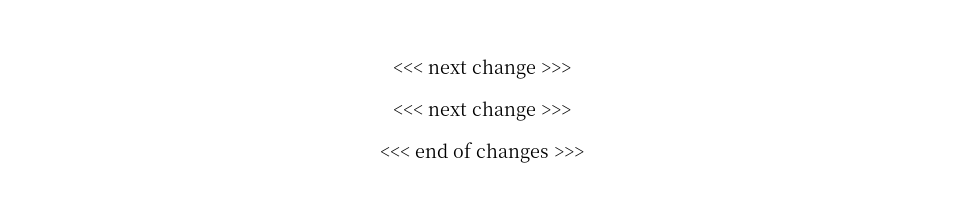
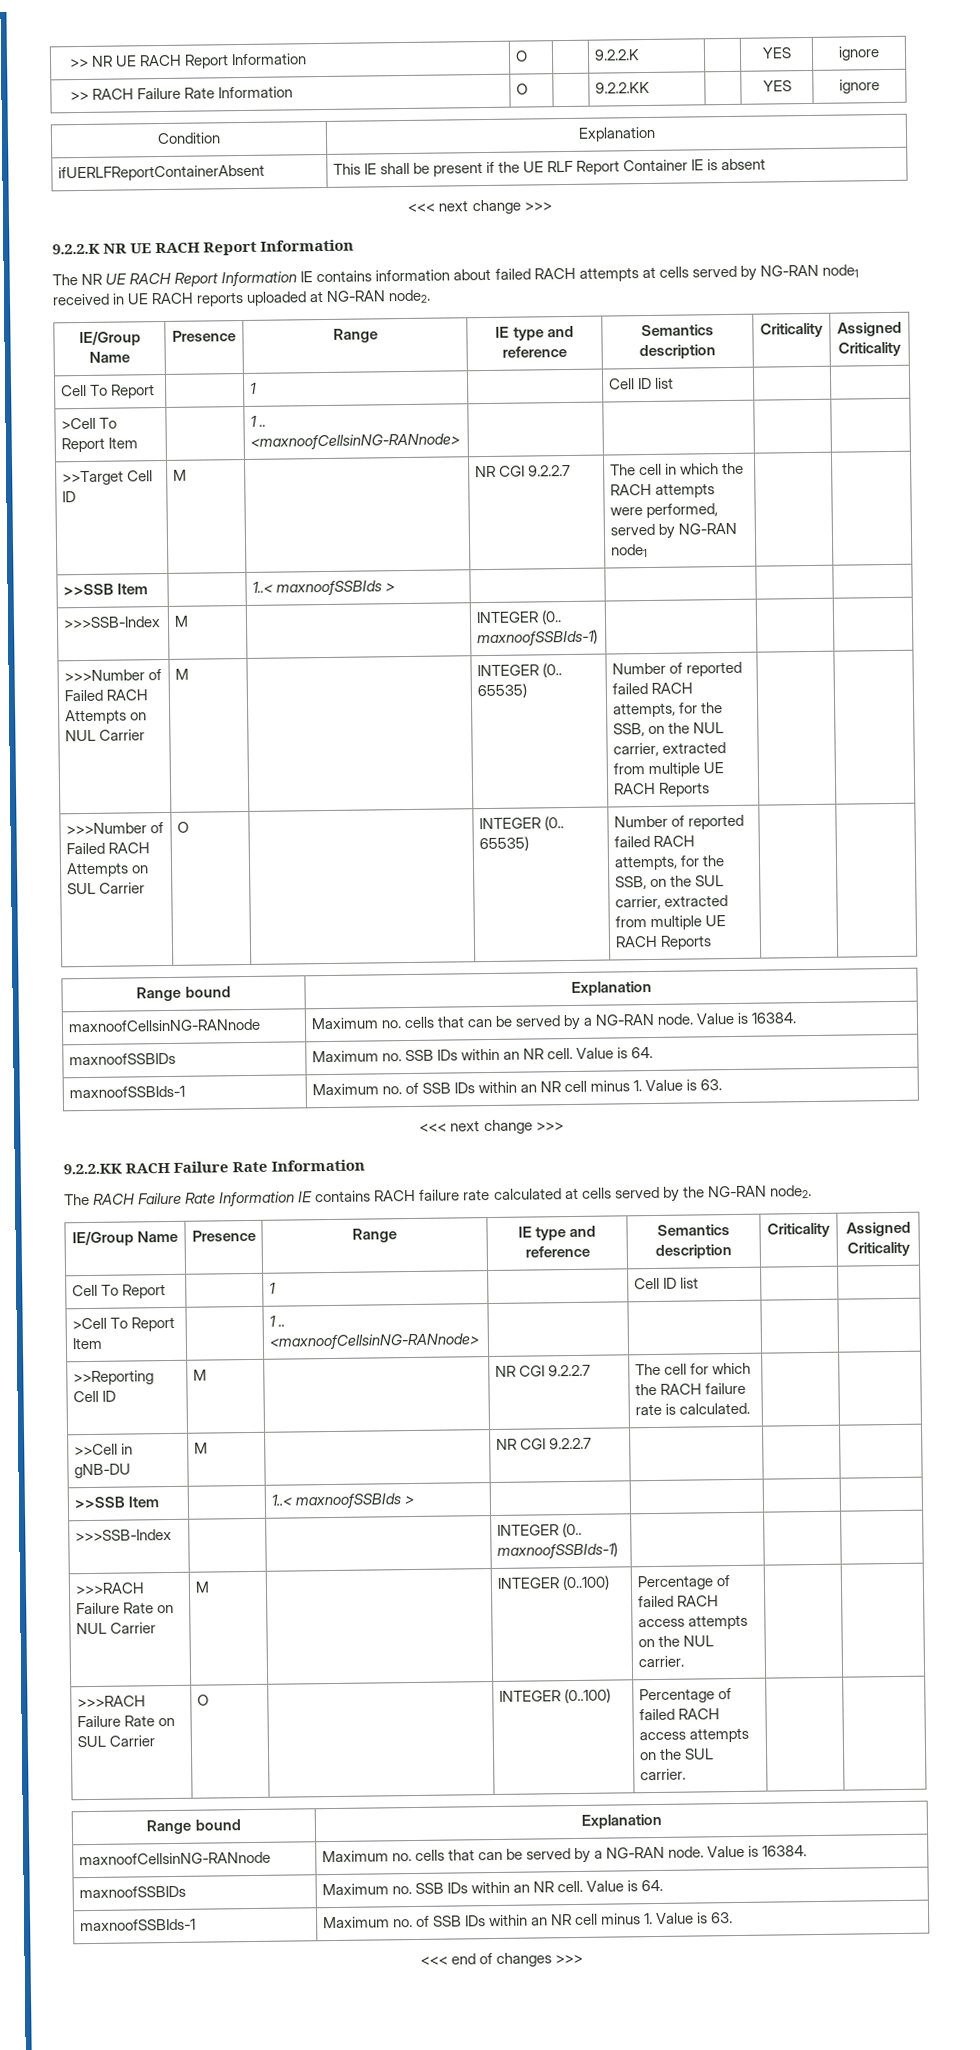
[393,59,571,79] [393,101,571,121] <<< next change >>> // <<< next change >>> -> [69,53,308,69] [514,50,528,62] [593,49,640,61] [761,47,792,59] [838,46,880,61] [70,86,294,101] [515,83,528,95] [594,81,650,94] [762,80,792,92] [839,79,880,94] [157,132,221,145] [577,126,656,142] [57,164,265,182] [332,158,767,177] [407,199,552,215] [52,239,355,256] [52,264,859,287] [52,289,432,307] [78,330,141,347] [89,351,130,363] [172,330,236,342] [332,328,378,343] [495,325,574,341] [502,345,567,358] [641,324,714,337] [639,344,716,360] [760,322,823,338] [837,321,902,337] [838,341,901,357] [60,384,155,399] [249,382,257,394] [607,377,674,390] [60,417,117,430] [60,437,138,453] [249,415,266,427] [249,433,460,450] [61,470,153,486] [61,491,76,503] [172,469,187,481] [474,464,571,478] [609,462,744,476] [609,483,715,498] [609,503,718,519] [609,522,737,539] [610,544,648,558] [62,583,148,596] [251,580,395,596] [62,616,161,629] [173,615,189,627] [475,610,562,625] [476,629,598,647] [63,669,162,682] [63,689,148,702] [64,709,147,725] [64,729,145,742] [174,668,189,680] [476,663,562,678] [476,683,527,699] [611,661,742,677] [611,682,693,695] [612,702,723,718] [612,722,724,737] [612,742,726,757] [612,762,724,778] [613,782,710,797] [65,822,164,835] [65,842,150,855] [65,862,149,878] [66,882,145,895] [176,821,189,833] [478,816,564,831] [478,836,529,852] [613,814,744,830] [613,835,695,848] [613,855,725,871] [614,875,724,890] [614,895,728,910] [614,915,726,931] [614,935,712,950] [136,986,231,1002] [570,980,652,996] [67,1018,261,1033] [310,1012,798,1031] [68,1052,176,1066] [311,1046,654,1063] [68,1085,185,1099] [311,1079,723,1096] [419,1119,564,1135] [63,1159,366,1175] [64,1185,812,1207] [71,1230,179,1247] [191,1229,256,1242] [352,1228,397,1243] [517,1225,597,1241] [524,1245,590,1258] [657,1224,730,1236] [655,1244,732,1259] [767,1222,830,1238] [845,1221,911,1237] [846,1241,910,1257] [71,1284,166,1299] [268,1282,276,1294] [633,1277,699,1290] [71,1316,175,1332] [71,1337,102,1350] [268,1315,285,1327] [268,1333,479,1350] [72,1370,154,1386] [72,1390,116,1403] [192,1369,207,1381] [494,1364,591,1377] [634,1362,751,1376] [634,1382,746,1396] [634,1402,750,1416] [73,1443,133,1456] [73,1463,131,1479] [193,1442,208,1454] [495,1437,592,1450] [73,1496,159,1509] [270,1493,414,1509] [74,1528,172,1542] [496,1522,582,1538] [496,1542,618,1559] [74,1582,145,1595] [75,1602,174,1615] [75,1622,156,1635] [194,1581,210,1593] [496,1575,610,1591] [636,1575,730,1591] [637,1595,719,1608] [637,1614,748,1630] [637,1635,714,1648] [637,1655,684,1668] [76,1695,146,1708] [76,1715,175,1728] [76,1735,155,1748] [196,1694,209,1706] [498,1688,611,1704] [638,1688,732,1704] [638,1708,720,1721] [638,1727,749,1743] [639,1748,714,1761] [639,1768,686,1781] [146,1819,241,1835] [580,1813,662,1829] [78,1851,271,1866] [321,1845,808,1864] [78,1885,186,1899] [321,1879,664,1896] [79,1918,196,1932] [322,1912,734,1929] >> NR UE RACH Report Information | O | | 9.2.2.K | | YES | ignore // >> RACH Failure Rate Information | O | | 9.2.2.KK | | YES | ignore // Condition | Explanation // ifUERLFReportContainerAbsent | This IE shall be present if the UE RLF Report Container IE is absent // <<< next change >>> // 9.2.2.K NR UE RACH Report Information // The NR UE RACH Report Information IE contains information about failed RACH attempts at cells served by NG-RAN node1 received in UE RACH reports uploaded at NG-RAN node2. // IE/Group Name | Presence | Range | IE type and reference | Semantics description | Criticality | Assigned Criticality // Cell To Report | | 1 | | Cell ID list | | // >Cell To Report Item | | 1 .. <maxnoofCellsinNG-RANnode> | | | | // >>Target Cell ID | M | | NR CGI 9.2.2.7 | The cell in which the RACH attempts were performed, served by NG-RAN node1 | | // >>SSB Item | | 1..< maxnoofSSBIds > | | | | // >>>SSB-Index | M | | INTEGER (0.. maxnoofSSBIds-1) | | | // >>>Number of Failed RACH Attempts on NUL Carrier | M | | INTEGER (0.. 65535) | Number of reported failed RACH attempts, for the SSB, on the NUL carrier, extracted from multiple UE RACH Reports | | // >>>Number of Failed RACH Attempts on SUL Carrier | O | | INTEGER (0.. 65535) | Number of reported failed RACH attempts, for the SSB, on the SUL carrier, extracted from multiple UE RACH Reports | | // Range bound | Explanation // maxnoofCellsinNG-RANnode | Maximum no. cells that can be served by a NG-RAN node. Value is 16384. // maxnoofSSBIDs | Maximum no. SSB IDs within an NR cell. Value is 64. // maxnoofSSBIds-1 | Maximum no. of SSB IDs within an NR cell minus 1. Value is 63. // <<< next change >>> // 9.2.2.KK RACH Failure Rate Information // The RACH Failure Rate Information IE contains RACH failure rate calculated at cells served by the NG-RAN node2. // IE/Group Name | Presence | Range | IE type and reference | Semantics description | Criticality | Assigned Criticality // Cell To Report | | 1 | | Cell ID list | | // >Cell To Report Item | | 1 .. <maxnoofCellsinNG-RANnode> | | | | // >>Reporting Cell ID | M | | NR CGI 9.2.2.7 | The cell for which the RACH failure rate is calculated. | | // >>Cell in gNB-DU | M | | NR CGI 9.2.2.7 | | | // >>SSB Item | | 1..< maxnoofSSBIds > | | | | // >>>SSB-Index | | | INTEGER (0.. maxnoofSSBIds-1) | | | // >>>RACH Failure Rate on NUL Carrier | M | | INTEGER (0..100) | Percentage of failed RACH access attempts on the NUL carrier. | | // >>>RACH Failure Rate on SUL Carrier | O | | INTEGER (0..100) | Percentage of failed RACH access attempts on the SUL carrier. | | // Range bound | Explanation // maxnoofCellsinNG-RANnode | Maximum no. cells that can be served by a NG-RAN node. Value is 16384. // maxnoofSSBIDs | Maximum no. SSB IDs within an NR cell. Value is 64. // maxnoofSSBIds-1 | Maximum no. of SSB IDs within an NR cell minus 1. Value is 63.

